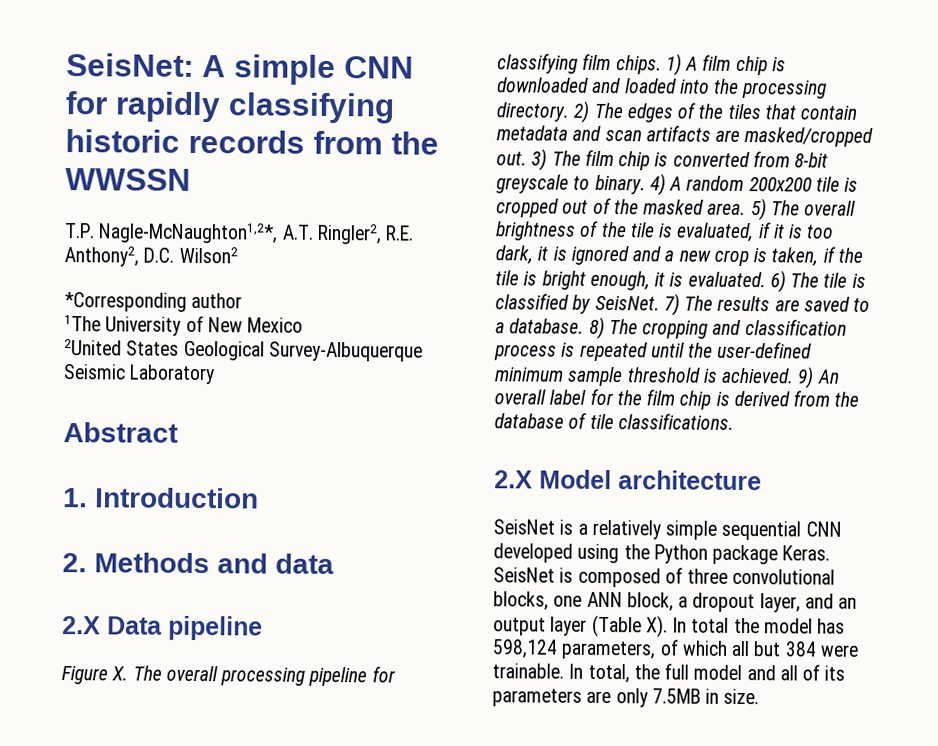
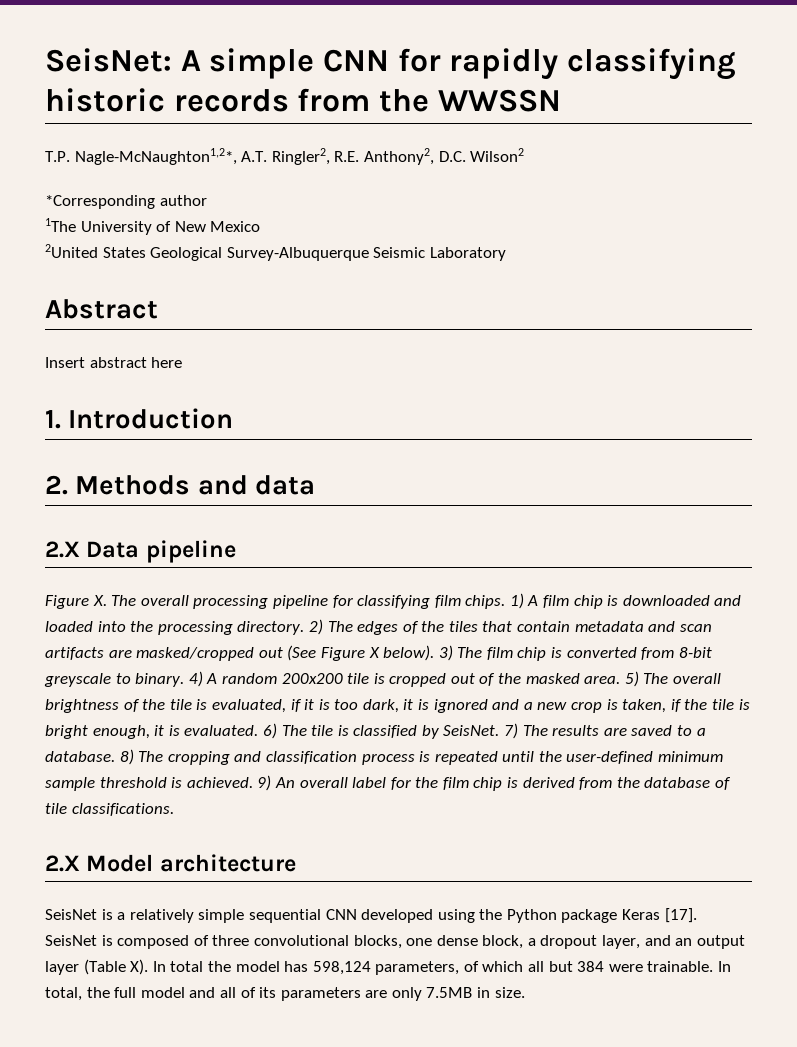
(178, 432) none -> [45,357,183,368] // Insert abstract here
[496,151,527,166] out. -> [258,645,435,661] out (See Figure X below).
[782,545,831,561] Keras. -> [622,908,697,923] Keras [17].
[586,591,623,608] ANN -> [436,935,478,946] dense

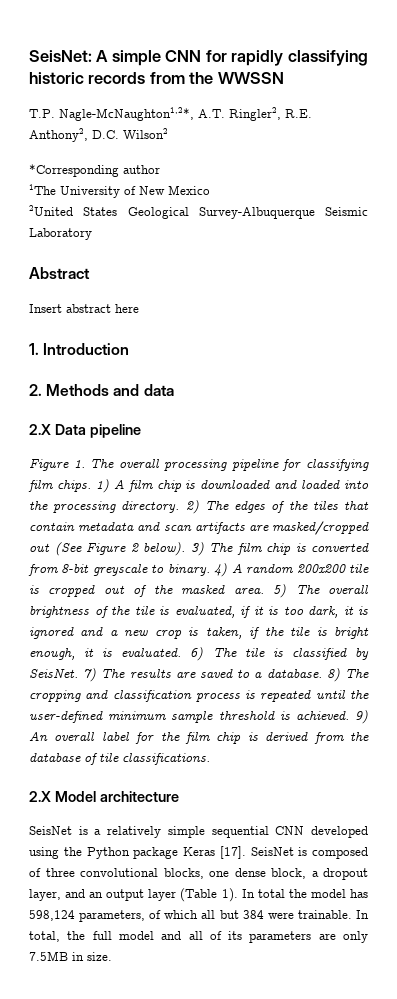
[92,595,107,606] X. -> [73,460,85,468] 1.
[368,647,380,658] X -> [130,543,139,552] 2
[130,959,149,975] X). -> [221,888,238,902] 1).

